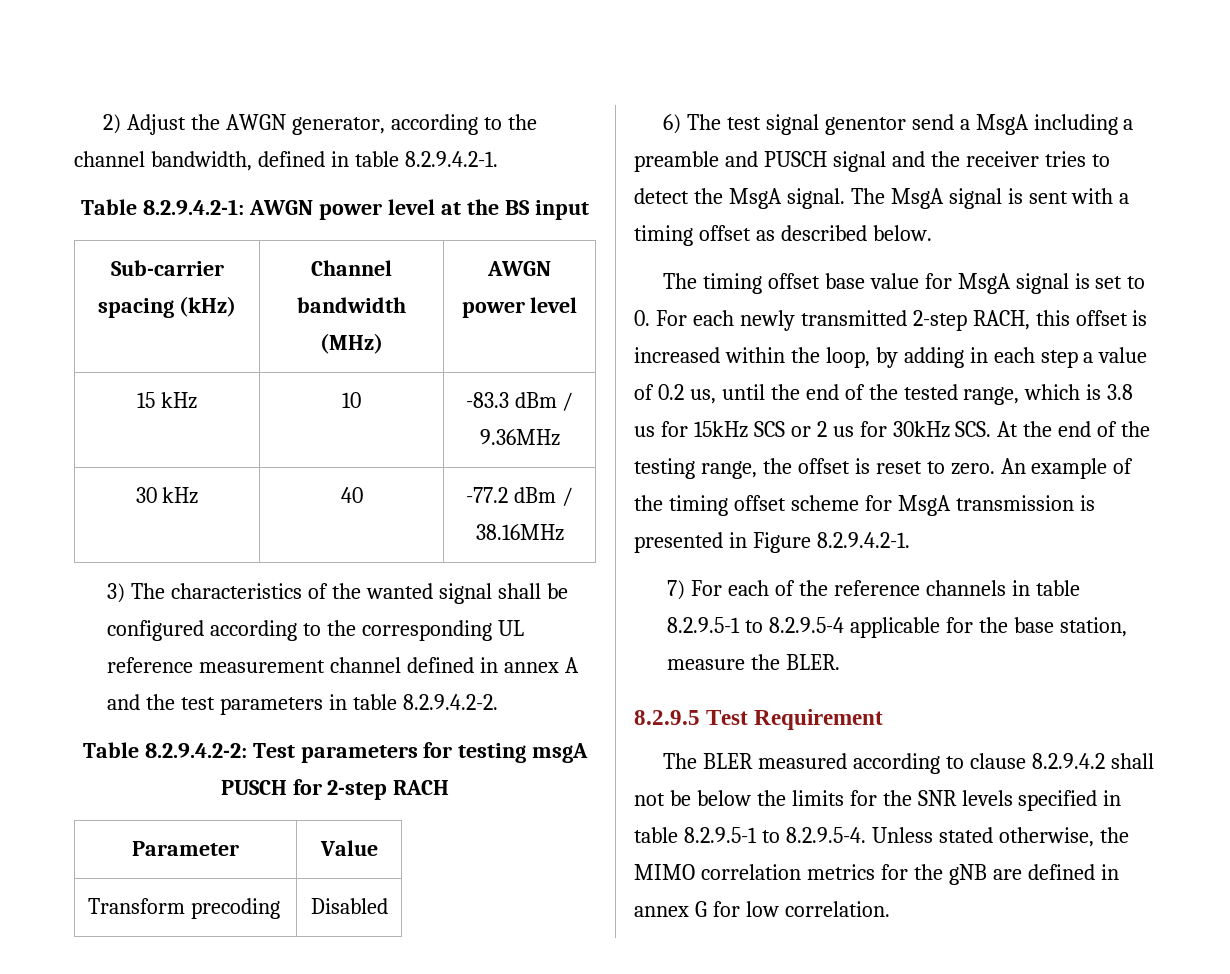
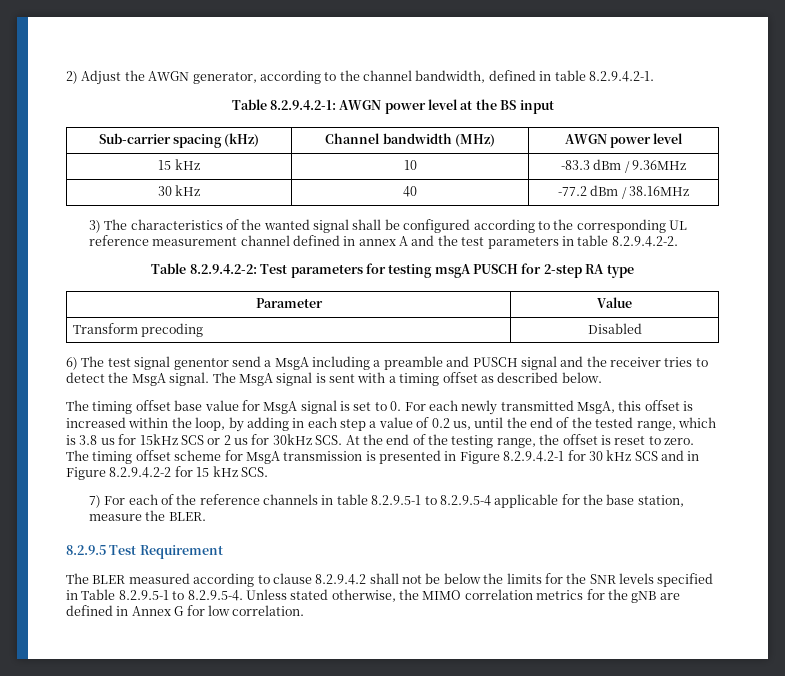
[393,780,450,795] RACH -> [585,264,634,278] RA type
[912,310,1030,331] 2-step RACH, -> [577,401,615,414] MsgA,
[1000,458,1134,479] [634,495,663,511] An example of the -> [66,450,89,461] The
[816,532,910,548] 8.2.9.4.2-1. -> [503,450,700,462] [66,466,268,480] 8.2.9.4.2-1 for 30 kHz SCS and in Figure 8.2.9.4.2-2 for 15 kHz SCS.
[634,827,678,843] table -> [81,589,116,600] Table
[634,906,689,917] annex -> [131,606,171,616] Annex

